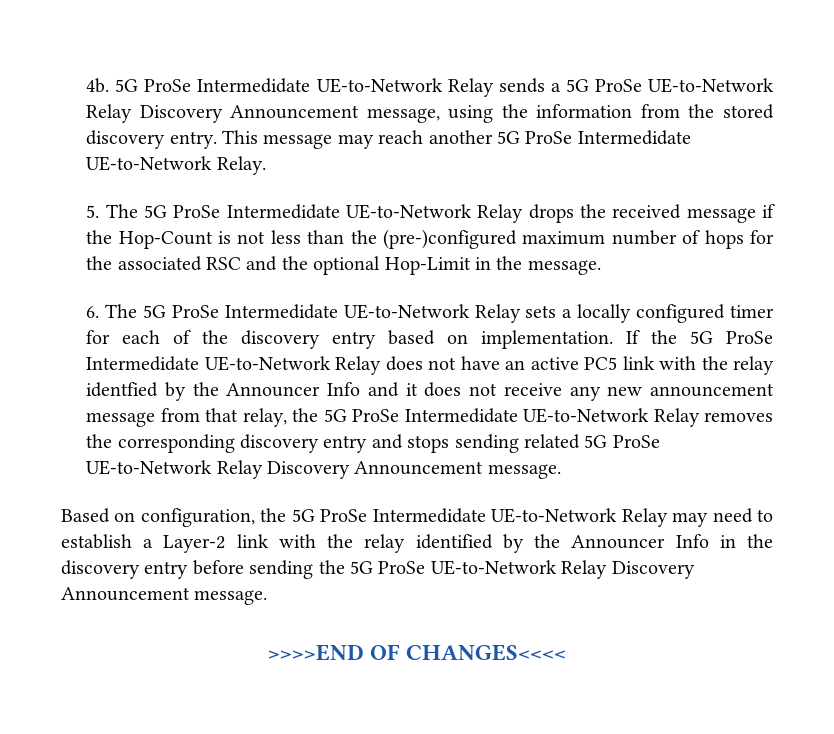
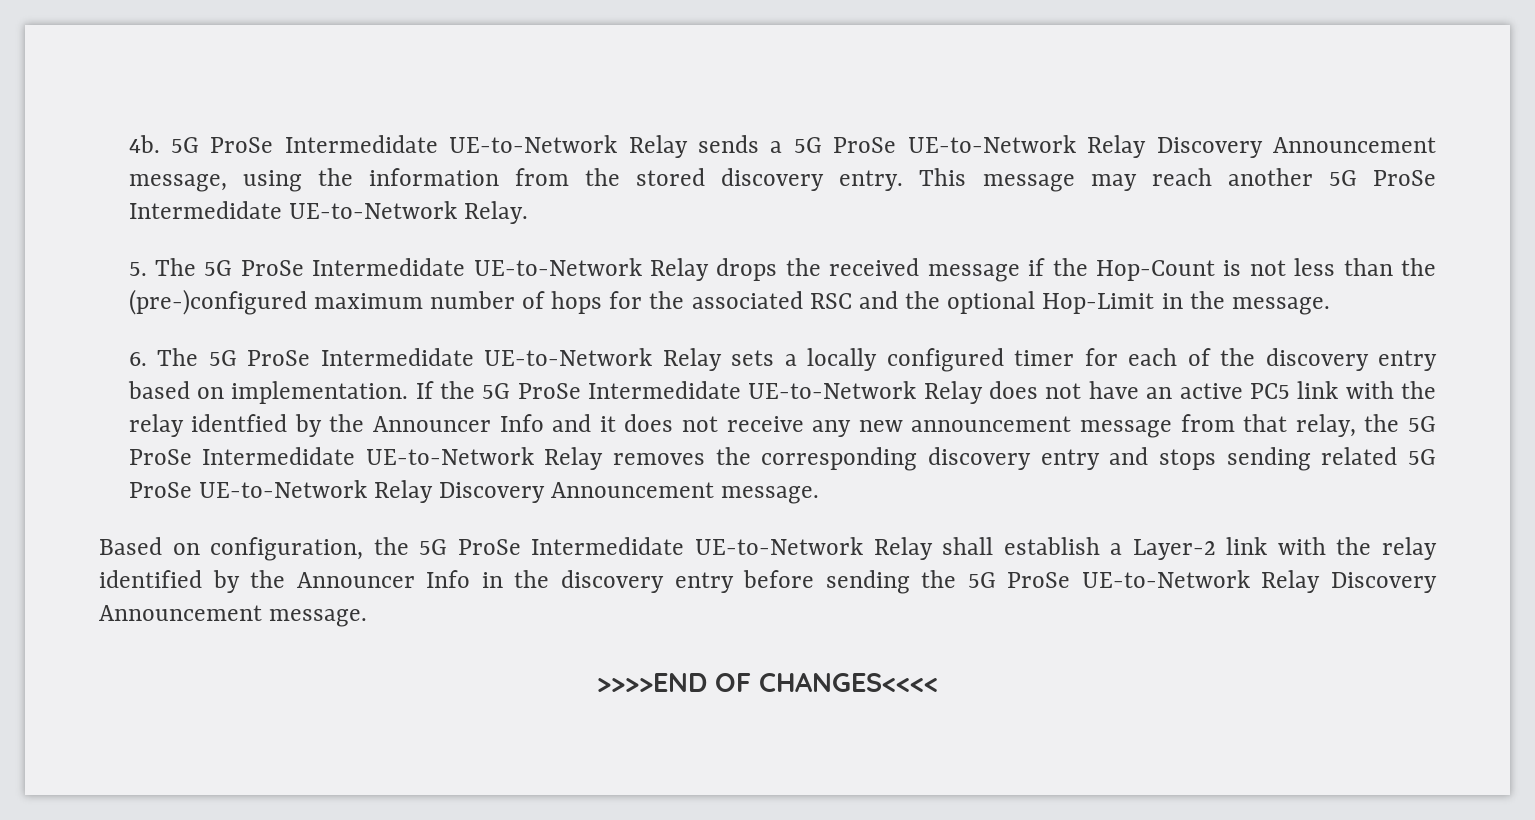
[672,508,774,527] may need to -> [942,537,994,555] shall

